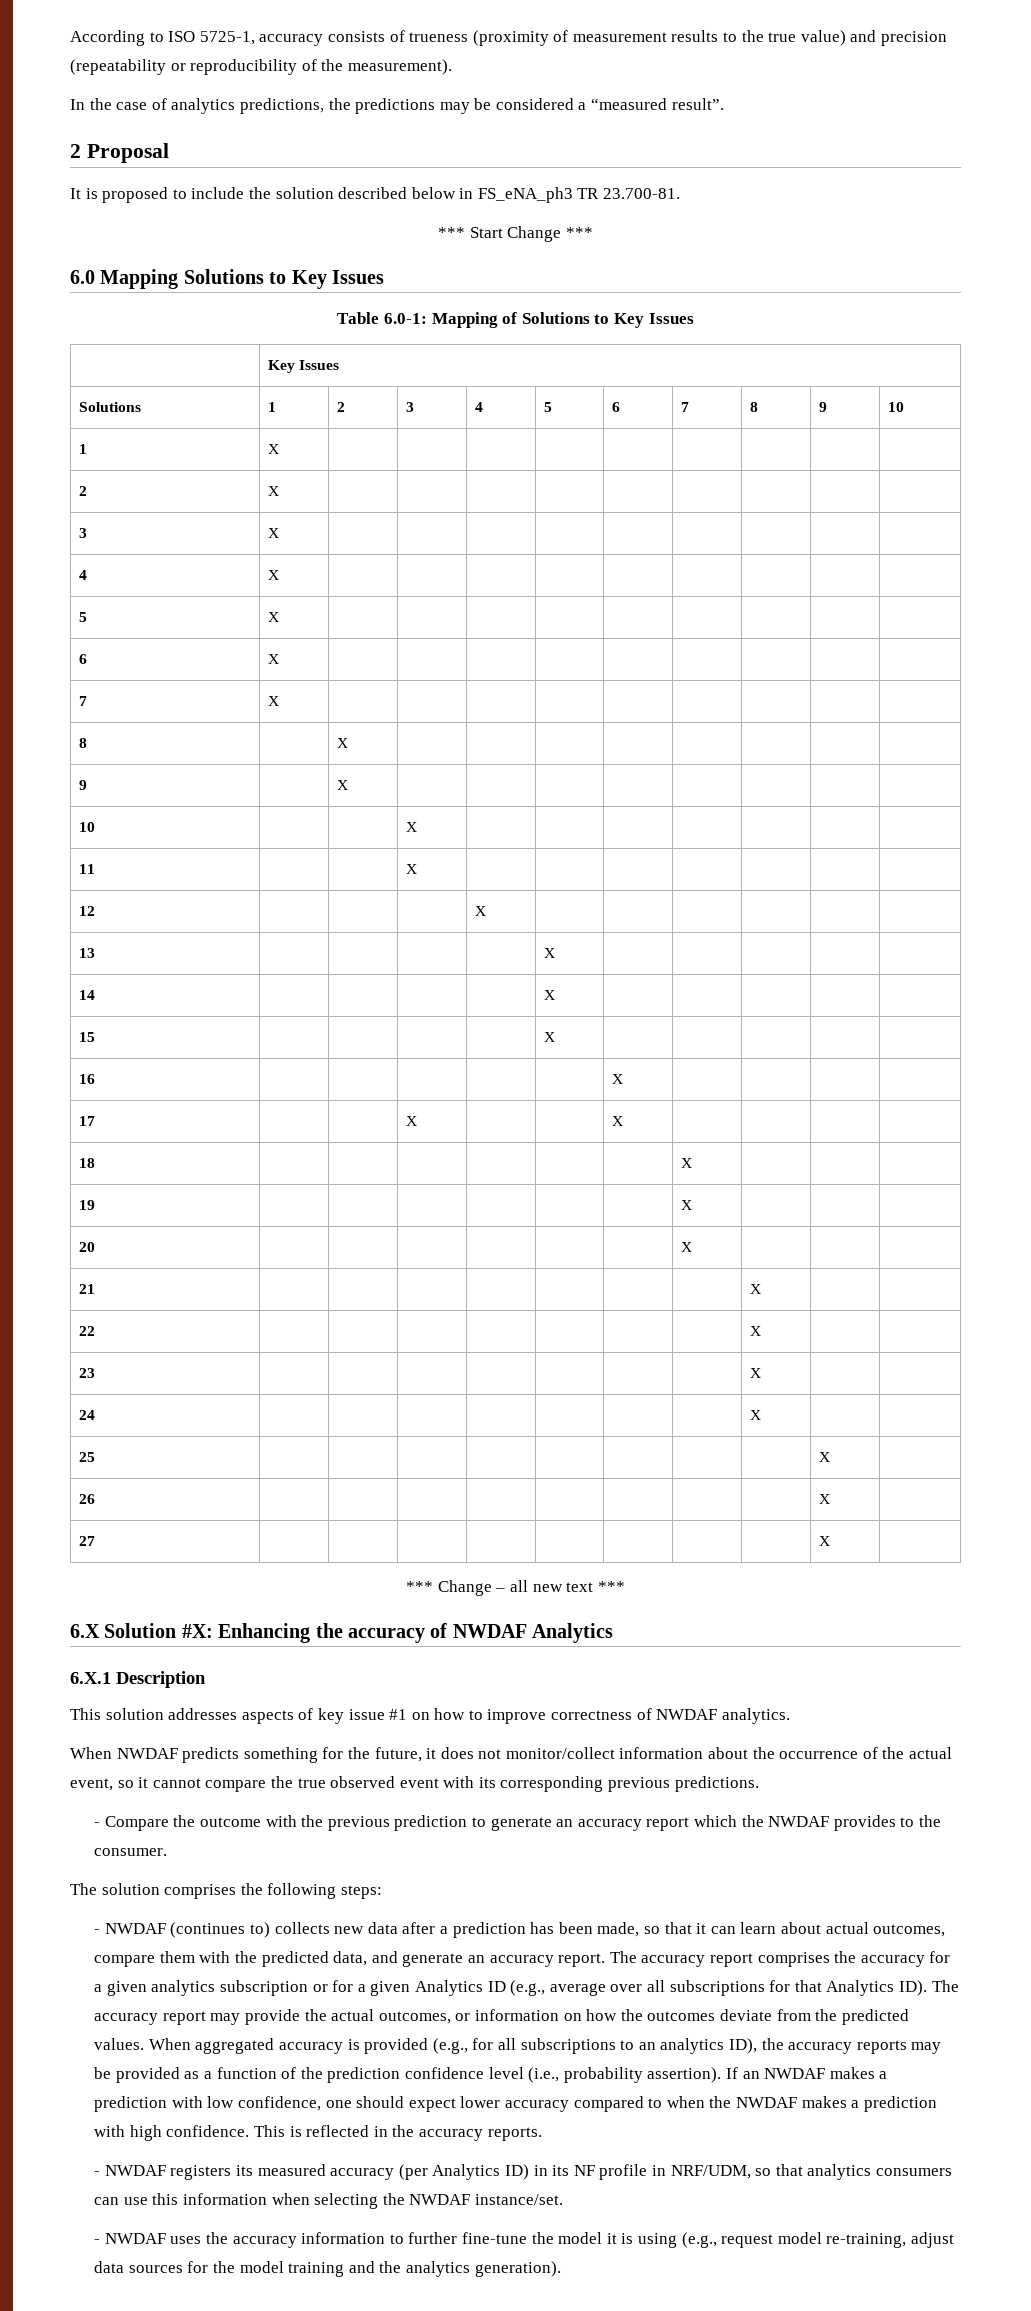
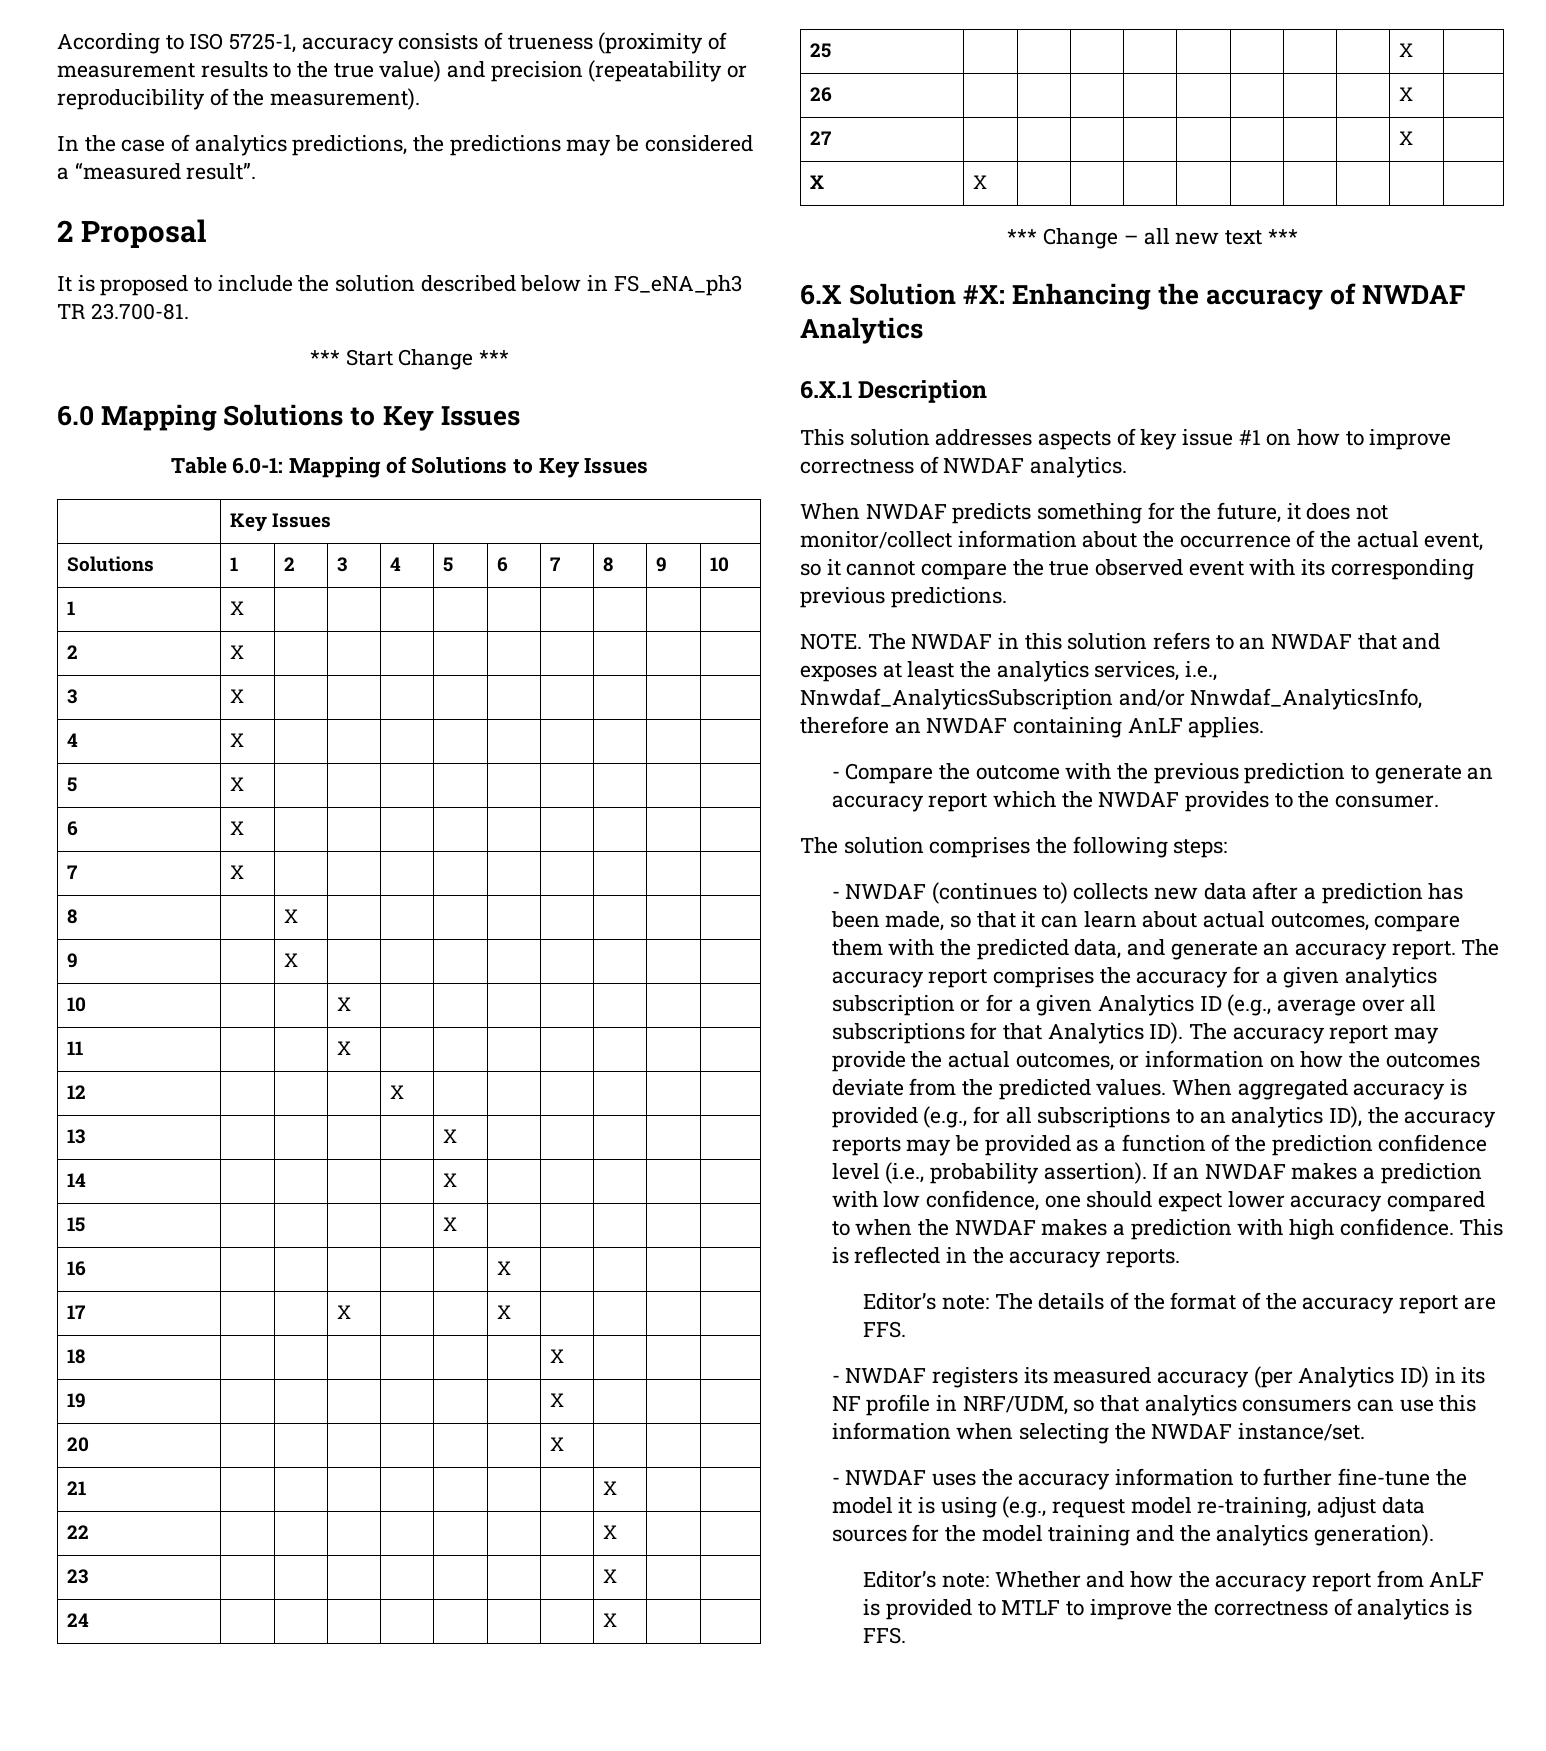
(830, 1541) none -> [810,175,825,189] [973,175,988,189] // X | X | | | | | | | | |
(759, 1784) none -> [800,632,1441,650] [800,661,1218,682] [800,688,1423,710] [800,716,1265,738] // NOTE. The NWDAF in this solution refers to an NWDAF that and exposes at least the analytics services, i.e., Nnwdaf_AnalyticsSubscription and/or Nnwdaf_AnalyticsInfo, therefore an NWDAF containing AnLF applies.
(542, 2134) none -> [863,1292,1496,1314] [863,1321,907,1338] // Editor’s note: The details of the format of the accuracy report are FFS.
(561, 2269) none -> [863,1570,1485,1592] [863,1598,1473,1620] [863,1627,907,1644] // Editor’s note: Whether and how the accuracy report from AnLF is provided to MTLF to improve the correctness of analytics is FFS.

